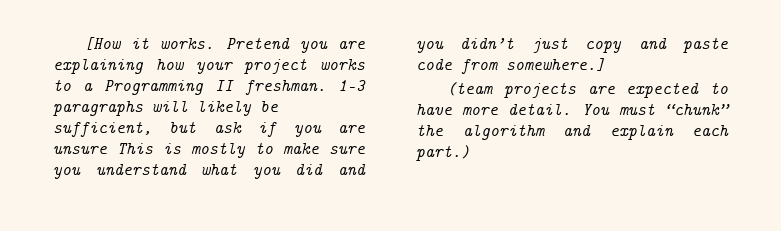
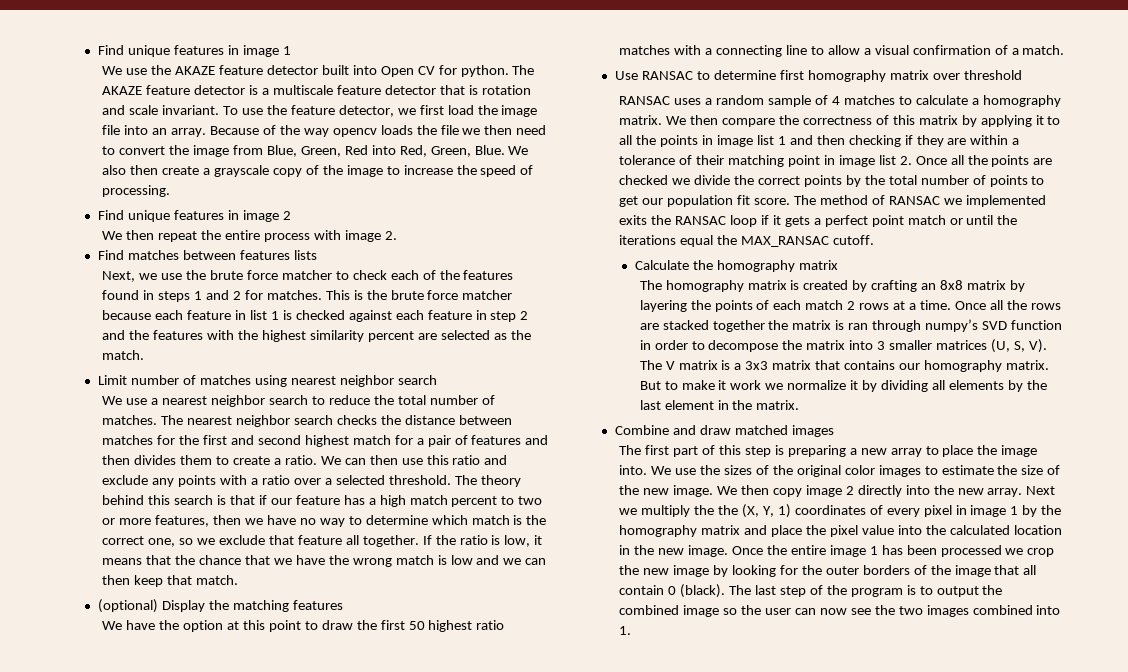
[84,37,365,53] [53,58,365,74] [53,80,366,95] [53,100,278,116] [53,121,365,137] [53,142,365,158] [53,163,366,179] [416,37,728,53] [416,58,605,74] [447,82,728,98] [416,103,730,115] [416,124,729,140] [416,145,470,161] [How it works. Pretend you are explaining how your project works to a Programming II freshman. 1-3 paragraphs will likely be sufficient, but ask if you are unsure This is mostly to make sure you understand what you did and you didn’t just copy and paste code from somewhere.] // (team projects are expected to have more detail. You must “chunk” the algorithm and explain each part.) -> [98,45,291,57] [102,65,535,77] [102,85,531,95] [102,105,538,117] [102,125,547,137] [102,145,529,157] [102,165,534,177] [102,185,171,197] [98,210,291,222] [102,230,397,242] [98,250,317,260] [102,270,514,282] [102,290,513,302] [102,310,529,322] [102,330,531,342] [102,350,145,360] [98,375,437,387] [102,395,495,407] [102,415,512,427] [102,435,549,447] [102,455,508,465] [102,475,521,487] [102,495,543,507] [102,515,547,527] [102,535,543,547] [102,555,547,567] [102,575,239,587] [98,599,343,613] [102,620,505,632] [619,45,1065,57] [615,70,1022,82] [619,95,1061,107] [619,115,1061,127] [619,135,1020,147] [619,155,1053,167] [619,175,1045,187] [619,195,1046,207] [619,215,1018,227] [619,235,875,247] [635,260,839,272] [639,280,1025,292] [639,300,1061,312] [639,319,1062,332] [639,339,1047,353] [639,360,1049,372] [639,380,1047,392] [639,400,800,410] [615,425,834,437] [619,445,1038,457] [619,465,1061,477] [619,485,1056,497] [619,504,1062,518] [619,525,1062,537] [619,545,1055,557] [619,565,1037,577] [619,584,1003,598] [619,605,1061,617] [619,626,632,635] Find unique features in image 1 // We use the AKAZE feature detector built into Open CV for python. The AKAZE feature detector is a multiscale feature detector that is rotation and scale invariant. To use the feature detector, we first load the image file into an array. Because of the way opencv loads the file we then need to convert the image from Blue, Green, Red into Red, Green, Blue. We also then create a grayscale copy of the image to increase the speed of processing. // Find unique features in image 2 // We then repeat the entire process with image 2. // Find matches between features lists // Next, we use the brute force matcher to check each of the features found in steps 1 and 2 for matches. This is the brute force matcher because each feature in list 1 is checked against each feature in step 2 and the features with the highest similarity percent are selected as the match. // Limit number of matches using nearest neighbor search // We use a nearest neighbor search to reduce the total number of matches. The nearest neighbor search checks the distance between matches for the first and second highest match for a pair of features and then divides them to create a ratio. We can then use this ratio and exclude any points with a ratio over a selected threshold. The theory behind this search is that if our feature has a high match percent to two or more features, then we have no way to determine which match is the correct one, so we exclude that feature all together. If the ratio is low, it means that the chance that we have the wrong match is low and we can then keep that match. // (optional) Display the matching features // We have the option at this point to draw the first 50 highest ratio matches with a connecting line to allow a visual confirmation of a match. // Use RANSAC to determine first homography matrix over threshold // RANSAC uses a random sample of 4 matches to calculate a homography matrix. We then compare the correctness of this matrix by applying it to all the points in image list 1 and then checking if they are within a tolerance of their matching point in image list 2. Once all the points are checked we divide the correct points by the total number of points to get our population fit score. The method of RANSAC we implemented exits the RANSAC loop if it gets a perfect point match or until the iterations equal the MAX_RANSAC cutoff. // Calculate the homography matrix // The homography matrix is created by crafting an 8x8 matrix by layering the points of each match 2 rows at a time. Once all the rows are stacked together the matrix is ran through numpy’s SVD function in order to decompose the matrix into 3 smaller matrices (U, S, V). The V matrix is a 3x3 matrix that contains our homography matrix. But to make it work we normalize it by dividing all elements by the last element in the matrix. // Combine and draw matched images // The first part of this step is preparing a new array to place the image into. We use the sizes of the original color images to estimate the size of the new image. We then copy image 2 directly into the new array. Next we multiply the the (X, Y, 1) coordinates of every pixel in image 1 by the homography matrix and place the pixel value into the calculated location in the new image. Once the entire image 1 has been processed we crop the new image by looking for the outer borders of the image that all contain 0 (black). The last step of the program is to output the combined image so the user can now see the two images combined into 1.

